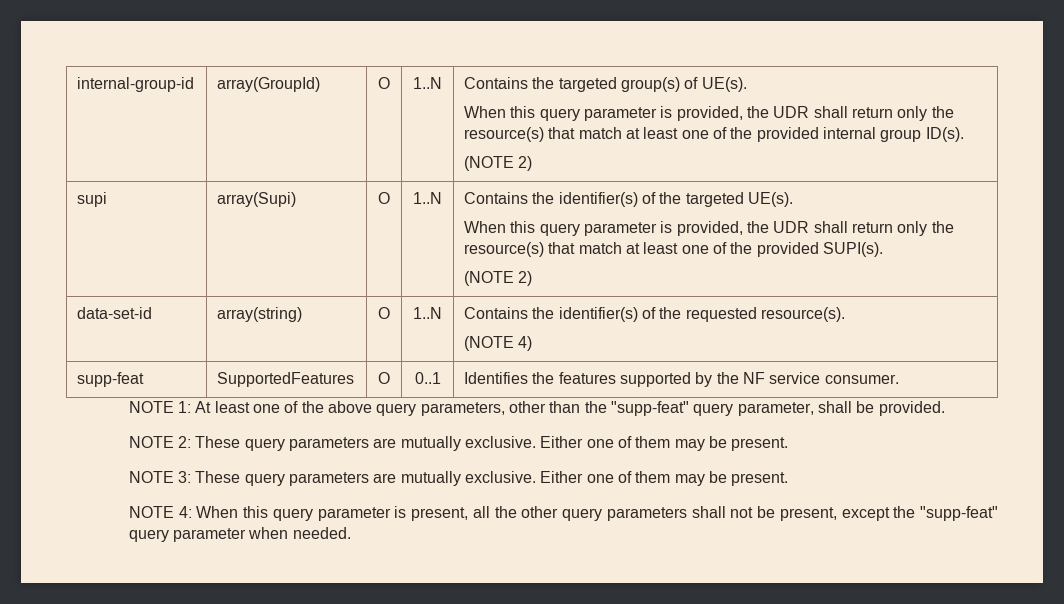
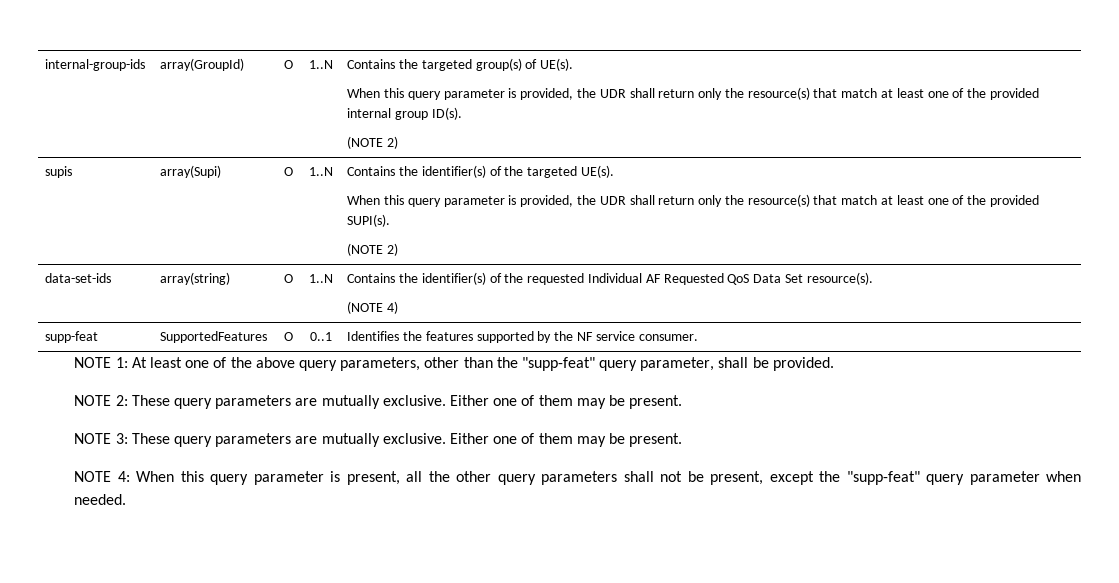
[77,77,195,92] internal-group-id -> [45,59,146,71] internal-group-ids
[77,192,108,207] supi -> [45,166,73,178] supis
[77,307,153,319] data-set-id -> [45,273,112,283] data-set-ids
(757, 314) none -> [587,273,803,285] Individual AF Requested QoS Data Set

